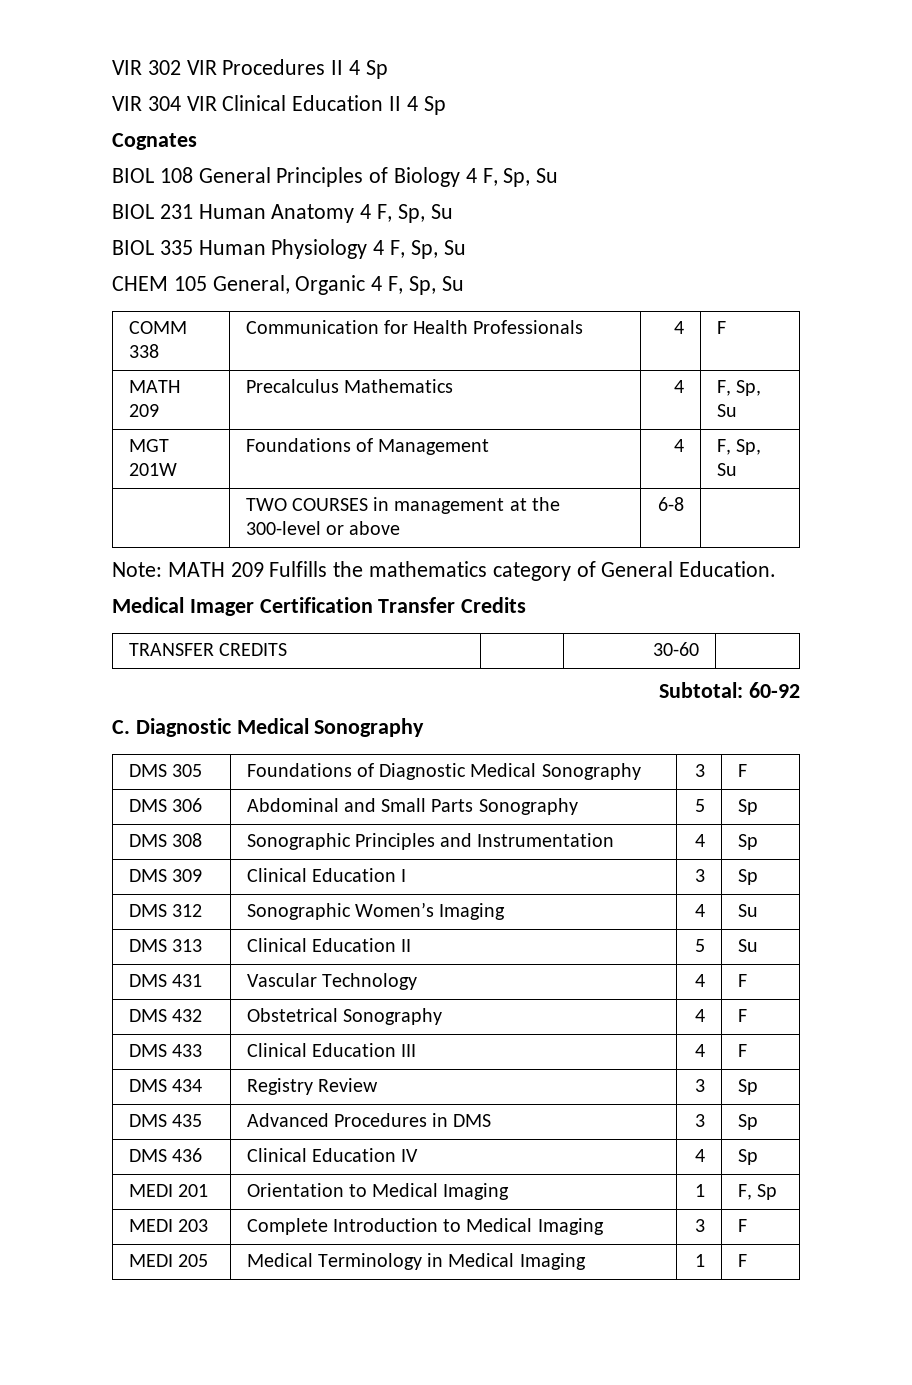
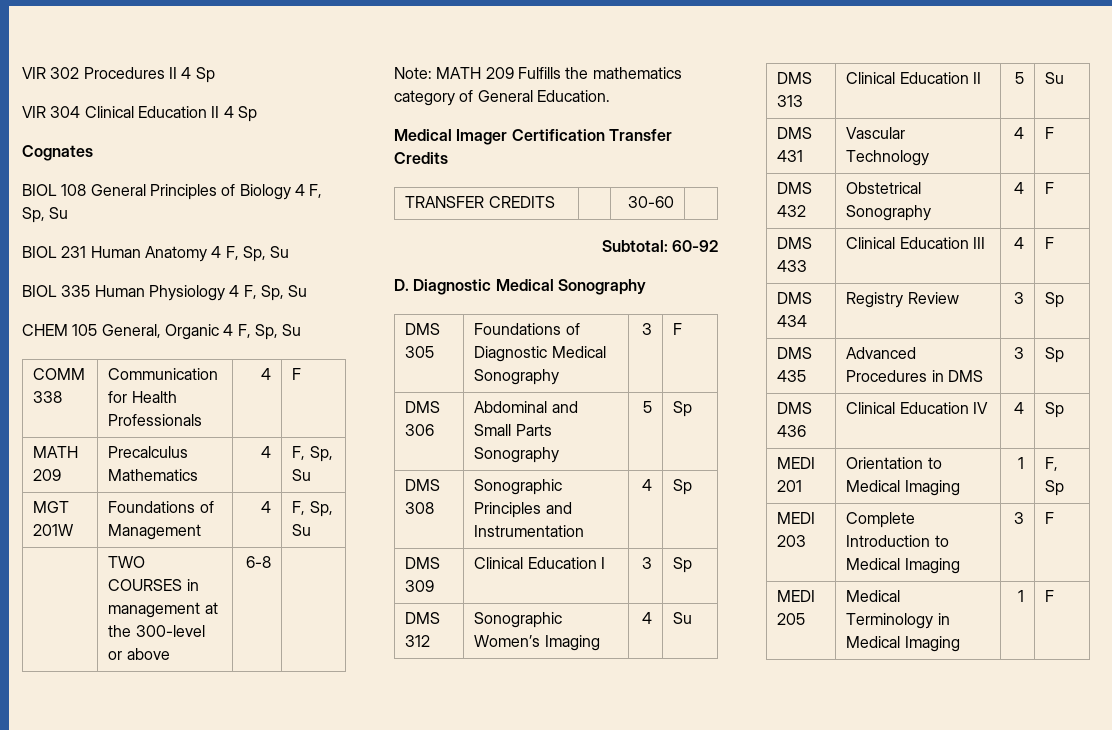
[186,60,217,75] VIR -> (80, 73) none
[186,96,217,111] VIR -> (81, 112) none
[112,720,130,734] C. -> [394,279,409,291] D.

